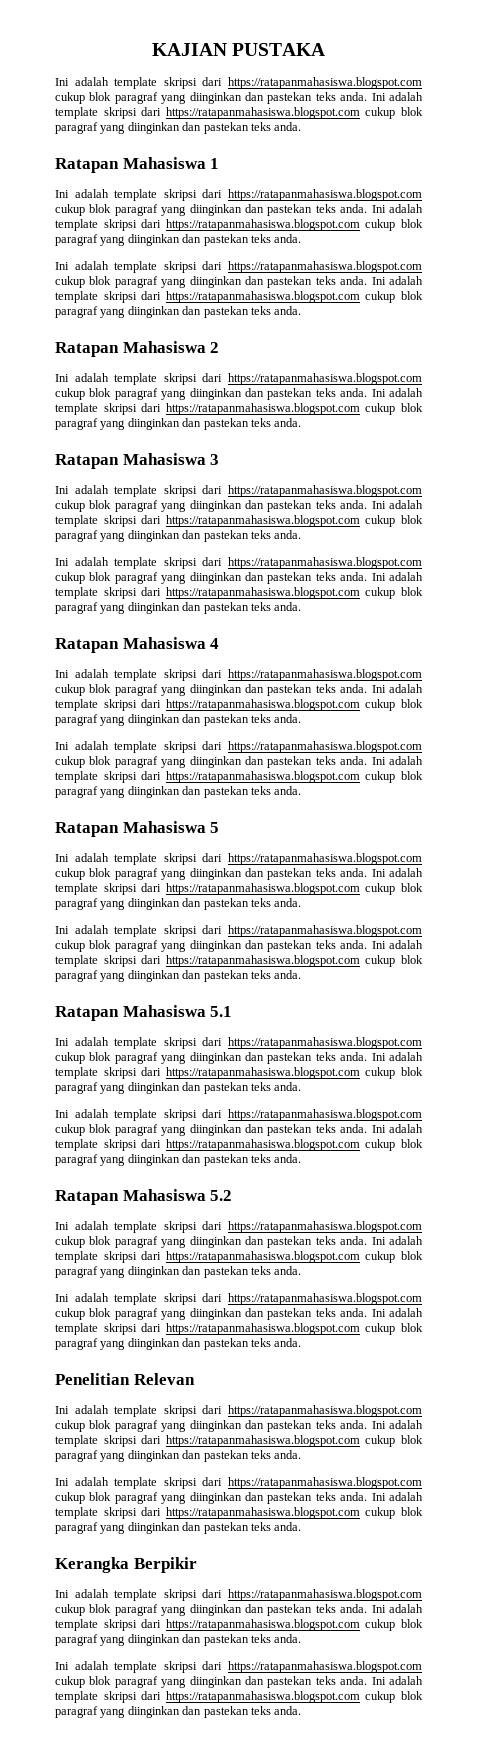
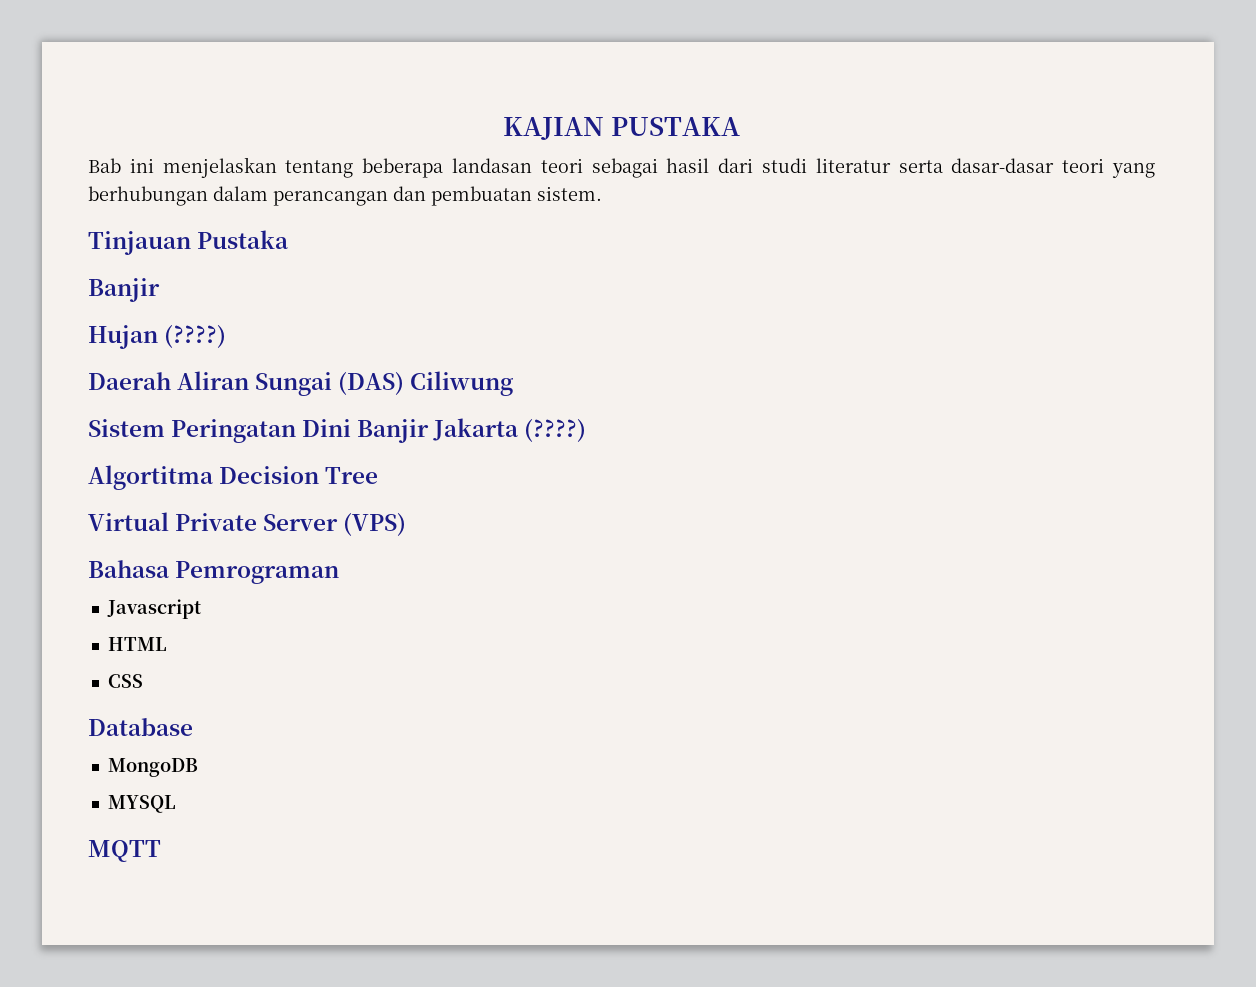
[55,77,422,89] [55,92,423,104] [55,107,423,119] [55,122,302,134] [55,157,220,173] [55,189,422,201] [55,204,423,216] [55,219,423,231] [55,234,302,246] [55,261,422,273] [55,276,423,288] [55,291,423,303] [55,306,302,318] [55,341,220,357] [55,373,422,385] [55,388,423,400] [55,403,423,415] [55,418,302,430] [55,453,220,469] [55,485,422,497] [55,500,423,512] [55,515,423,527] [55,530,302,542] [55,557,422,569] [55,572,423,584] [55,587,423,599] [55,602,302,614] [55,637,220,653] [55,669,422,681] [55,684,423,696] [55,699,423,711] [55,714,302,726] [55,741,422,753] [55,756,423,768] [55,771,423,783] [55,786,302,798] [55,821,220,837] [55,853,422,865] [55,868,423,880] [55,883,423,895] [55,898,302,910] [55,925,422,937] [55,940,423,952] [55,955,423,967] [55,970,302,982] [55,1005,233,1021] [55,1037,422,1049] [55,1052,423,1064] [55,1067,423,1079] [55,1082,302,1094] [55,1109,422,1121] [55,1124,423,1136] [55,1139,423,1151] [55,1154,302,1166] [55,1189,233,1205] [55,1221,422,1233] [55,1236,423,1248] [55,1251,423,1263] [55,1266,302,1278] [55,1293,422,1305] [55,1308,423,1320] [55,1323,423,1335] [55,1338,302,1350] [55,1373,195,1385] [55,1405,422,1417] [55,1420,423,1432] [55,1435,423,1447] [55,1450,302,1462] [55,1477,422,1489] [55,1492,423,1504] [55,1507,423,1519] [55,1522,302,1534] [55,1557,197,1573] [55,1589,422,1601] [55,1604,423,1616] [55,1619,423,1631] [55,1634,302,1646] [55,1661,422,1673] [55,1676,423,1688] [55,1691,423,1703] [55,1706,302,1718] Ini adalah template skripsi dari https://ratapanmahasiswa.blogspot.com cukup blok paragraf yang diinginkan dan pastekan teks anda. Ini adalah template skripsi dari https://ratapanmahasiswa.blogspot.com cukup blok paragraf yang diinginkan dan pastekan teks anda. // Ratapan Mahasiswa 1 // Ini adalah template skripsi dari https://ratapanmahasiswa.blogspot.com cukup blok paragraf yang diinginkan dan pastekan teks anda. Ini adalah template skripsi dari https://ratapanmahasiswa.blogspot.com cukup blok paragraf yang diinginkan dan pastekan teks anda. // Ini adalah template skripsi dari https://ratapanmahasiswa.blogspot.com cukup blok paragraf yang diinginkan dan pastekan teks anda. Ini adalah template skripsi dari https://ratapanmahasiswa.blogspot.com cukup blok paragraf yang diinginkan dan pastekan teks anda. // Ratapan Mahasiswa 2 // Ini adalah template skripsi dari https://ratapanmahasiswa.blogspot.com cukup blok paragraf yang diinginkan dan pastekan teks anda. Ini adalah template skripsi dari https://ratapanmahasiswa.blogspot.com cukup blok paragraf yang diinginkan dan pastekan teks anda. // Ratapan Mahasiswa 3 // Ini adalah template skripsi dari https://ratapanmahasiswa.blogspot.com cukup blok paragraf yang diinginkan dan pastekan teks anda. Ini adalah template skripsi dari https://ratapanmahasiswa.blogspot.com cukup blok paragraf yang diinginkan dan pastekan teks anda. // Ini adalah template skripsi dari https://ratapanmahasiswa.blogspot.com cukup blok paragraf yang diinginkan dan pastekan teks anda. Ini adalah template skripsi dari https://ratapanmahasiswa.blogspot.com cukup blok paragraf yang diinginkan dan pastekan teks anda. // Ratapan Mahasiswa 4 // Ini adalah template skripsi dari https://ratapanmahasiswa.blogspot.com cukup blok paragraf yang diinginkan dan pastekan teks anda. Ini adalah template skripsi dari https://ratapanmahasiswa.blogspot.com cukup blok paragraf yang diinginkan dan pastekan teks anda. // Ini adalah template skripsi dari https://ratapanmahasiswa.blogspot.com cukup blok paragraf yang diinginkan dan pastekan teks anda. Ini adalah template skripsi dari https://ratapanmahasiswa.blogspot.com cukup blok paragraf yang diinginkan dan pastekan teks anda. // Ratapan Mahasiswa 5 // Ini adalah template skripsi dari https://ratapanmahasiswa.blogspot.com cukup blok paragraf yang diinginkan dan pastekan teks anda. Ini adalah template skripsi dari https://ratapanmahasiswa.blogspot.com cukup blok paragraf yang diinginkan dan pastekan teks anda. // Ini adalah template skripsi dari https://ratapanmahasiswa.blogspot.com cukup blok paragraf yang diinginkan dan pastekan teks anda. Ini adalah template skripsi dari https://ratapanmahasiswa.blogspot.com cukup blok paragraf yang diinginkan dan pastekan teks anda. // Ratapan Mahasiswa 5.1 // Ini adalah template skripsi dari https://ratapanmahasiswa.blogspot.com cukup blok paragraf yang diinginkan dan pastekan teks anda. Ini adalah template skripsi dari https://ratapanmahasiswa.blogspot.com cukup blok paragraf yang diinginkan dan pastekan teks anda. // Ini adalah template skripsi dari https://ratapanmahasiswa.blogspot.com cukup blok paragraf yang diinginkan dan pastekan teks anda. Ini adalah template skripsi dari https://ratapanmahasiswa.blogspot.com cukup blok paragraf yang diinginkan dan pastekan teks anda. // Ratapan Mahasiswa 5.2 // Ini adalah template skripsi dari https://ratapanmahasiswa.blogspot.com cukup blok paragraf yang diinginkan dan pastekan teks anda. Ini adalah template skripsi dari https://ratapanmahasiswa.blogspot.com cukup blok paragraf yang diinginkan dan pastekan teks anda. // Ini adalah template skripsi dari https://ratapanmahasiswa.blogspot.com cukup blok paragraf yang diinginkan dan pastekan teks anda. Ini adalah template skripsi dari https://ratapanmahasiswa.blogspot.com cukup blok paragraf yang diinginkan dan pastekan teks anda. // Penelitian Relevan // Ini adalah template skripsi dari https://ratapanmahasiswa.blogspot.com cukup blok paragraf yang diinginkan dan pastekan teks anda. Ini adalah template skripsi dari https://ratapanmahasiswa.blogspot.com cukup blok paragraf yang diinginkan dan pastekan teks anda. // Ini adalah template skripsi dari https://ratapanmahasiswa.blogspot.com cukup blok paragraf yang diinginkan dan pastekan teks anda. Ini adalah template skripsi dari https://ratapanmahasiswa.blogspot.com cukup blok paragraf yang diinginkan dan pastekan teks anda. // Kerangka Berpikir // Ini adalah template skripsi dari https://ratapanmahasiswa.blogspot.com cukup blok paragraf yang diinginkan dan pastekan teks anda. Ini adalah template skripsi dari https://ratapanmahasiswa.blogspot.com cukup blok paragraf yang diinginkan dan pastekan teks anda. // Ini adalah template skripsi dari https://ratapanmahasiswa.blogspot.com cukup blok paragraf yang diinginkan dan pastekan teks anda. Ini adalah template skripsi dari https://ratapanmahasiswa.blogspot.com cukup blok paragraf yang diinginkan dan pastekan teks anda. -> [88,157,1155,178] [88,186,602,206] [88,230,290,255] [88,278,160,302] [88,324,227,349] [88,371,514,396] [88,418,587,443] [88,465,379,490] [88,512,407,536] [88,560,340,584] [106,599,201,619] [107,637,167,651] [107,674,143,688] [88,718,193,736] [107,758,198,777] [107,795,176,813] [88,840,161,862] Bab ini menjelaskan tentang beberapa landasan teori sebagai hasil dari studi literatur serta dasar-dasar teori yang berhubungan dalam perancangan dan pembuatan sistem. // Tinjauan Pustaka // Banjir // Hujan (????) // Daerah Aliran Sungai (DAS) Ciliwung // Sistem Peringatan Dini Banjir Jakarta (????) // Algortitma Decision Tree // Virtual Private Server (VPS) // Bahasa Pemrograman // Javascript // HTML // CSS // Database // MongoDB // MYSQL // MQTT

